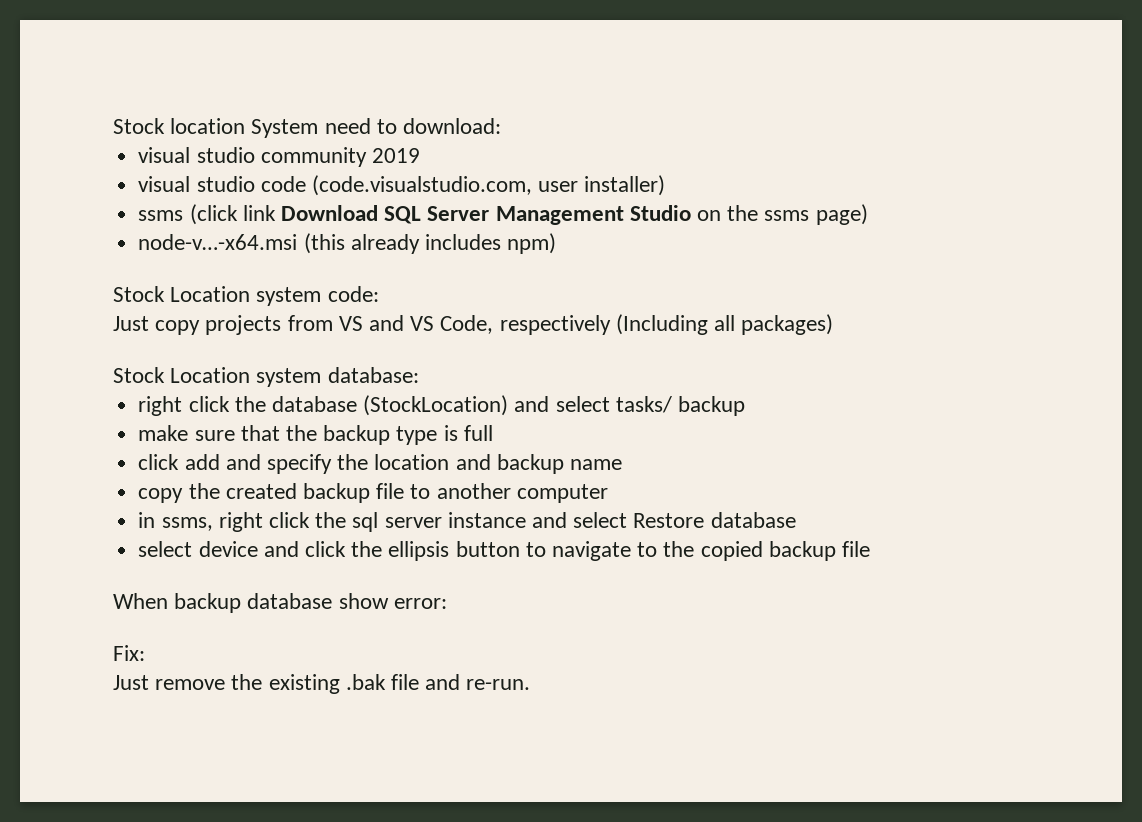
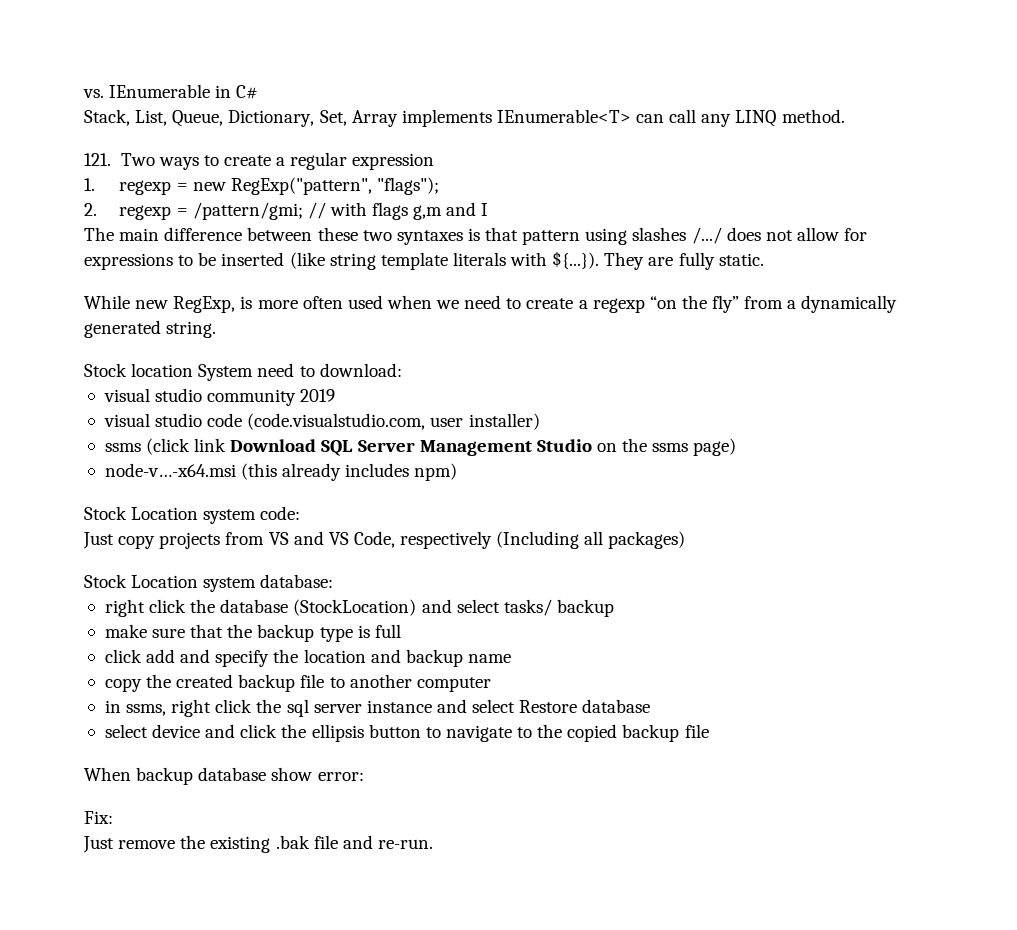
(113, 126) none -> [83,84,259,99] [84,109,845,127] [84,152,435,170] [84,177,439,195] [84,202,489,220] [84,227,868,245] [84,251,764,270] [84,295,898,313] [84,320,217,338] vs. IEnumerable in C# // Stack, List, Queue, Dictionary, Set, Array implements IEnumerable<T> can call any LINQ method. // 121. Two ways to create a regular expression // 1. regexp = new RegExp("pattern", "flags"); // 2. regexp = /pattern/gmi; // with flags g,m and I // The main difference between these two syntaxes is that pattern using slashes /.../ does not allow for expressions to be inserted (like string template literals with ${...}). They are fully static. // While new RegExp, is more often used when we need to create a regexp “on the fly” from a dynamically generated string. //

